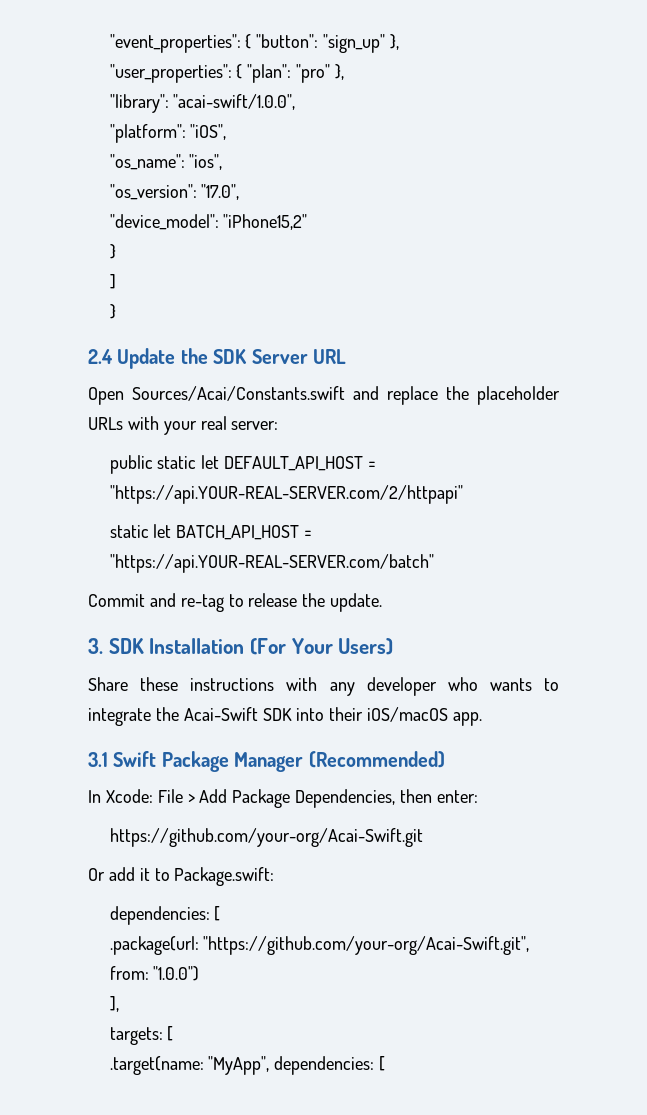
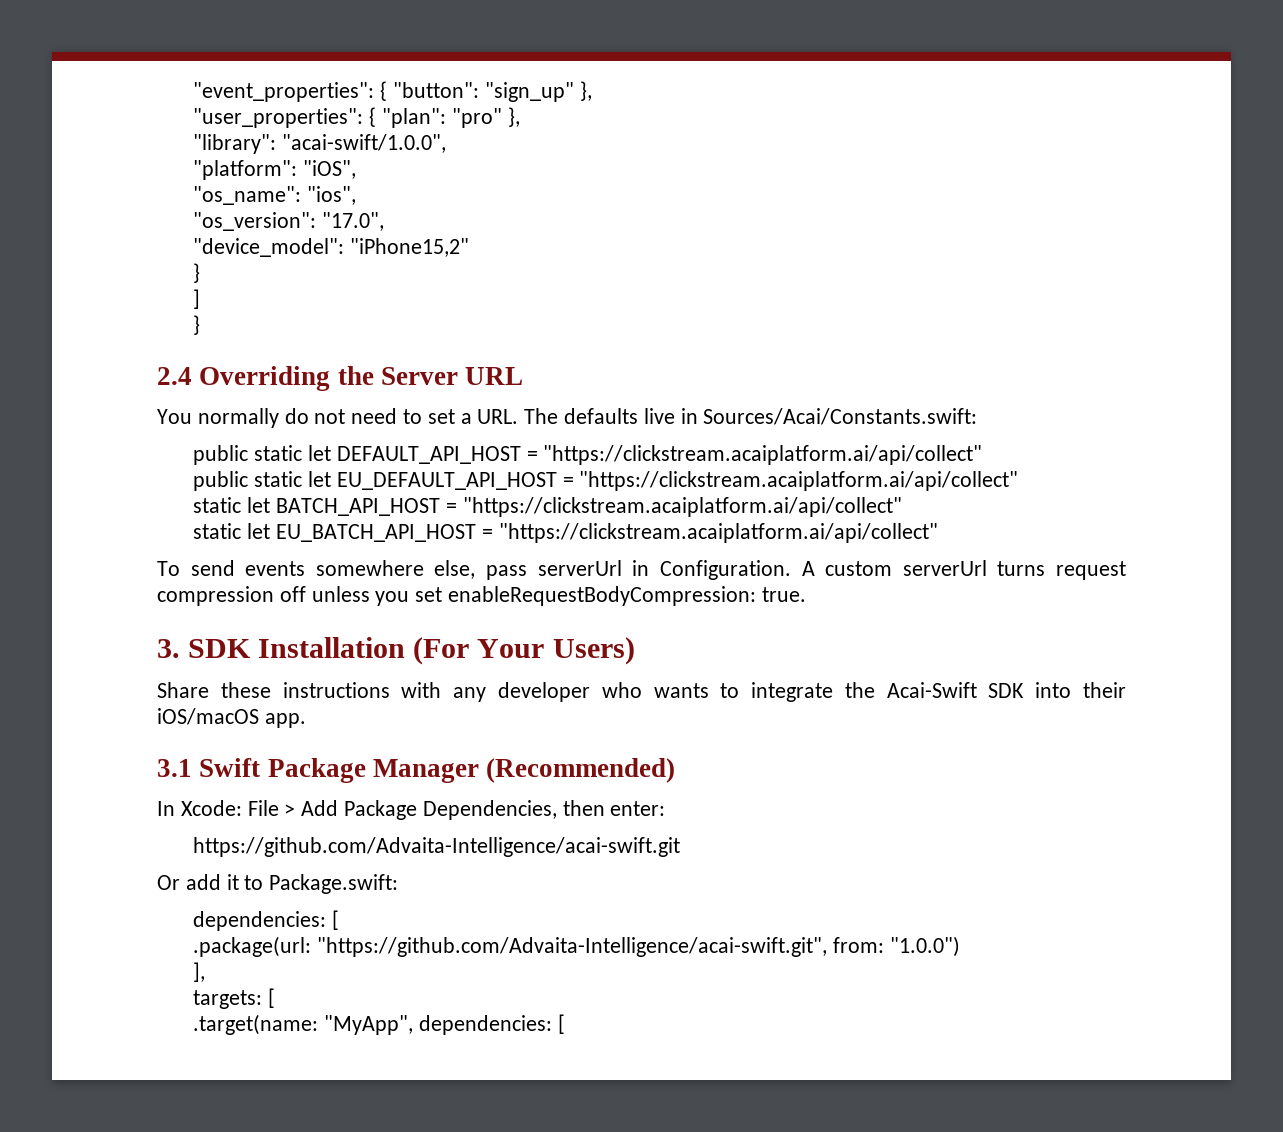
[117,348,248,369] Update the SDK -> [199,366,374,391] Overriding the
[88,386,560,405] [88,416,279,435] Open Sources/Acai/Constants.swift and replace the placeholder URLs with your real server: -> [157,408,978,428] You normally do not need to set a URL. The defaults live in Sources/Acai/Constants.swift:
[109,485,463,504] [109,524,313,540] [109,554,434,573] [88,593,383,612] "https://api.YOUR-REAL-SERVER.com/2/httpapi" // static let BATCH_API_HOST = "https://api.YOUR-REAL-SERVER.com/batch" // Commit and re-tag to release the update. -> [543,445,983,465] [193,471,1019,491] [193,497,902,517] [193,523,938,543] [157,560,1127,580] [157,586,806,606] "https://clickstream.acaiplatform.ai/api/collect" // public static let EU_DEFAULT_API_HOST = "https://clickstream.acaiplatform.ai/api/collect" // static let BATCH_API_HOST = "https://clickstream.acaiplatform.ai/api/collect" // static let EU_BATCH_API_HOST = "https://clickstream.acaiplatform.ai/api/collect" // To send events somewhere else, pass serverUrl in Configuration. A custom serverUrl turns request compression off unless you set enableRequestBodyCompression: true.
[109,828,423,847] https://github.com/your-org/Acai-Swift.git -> [193,837,681,857] https://github.com/Advaita-Intelligence/acai-swift.git
[203,936,530,955] "https://github.com/your-org/Acai-Swift.git", -> [317,937,828,957] "https://github.com/Advaita-Intelligence/acai-swift.git",

